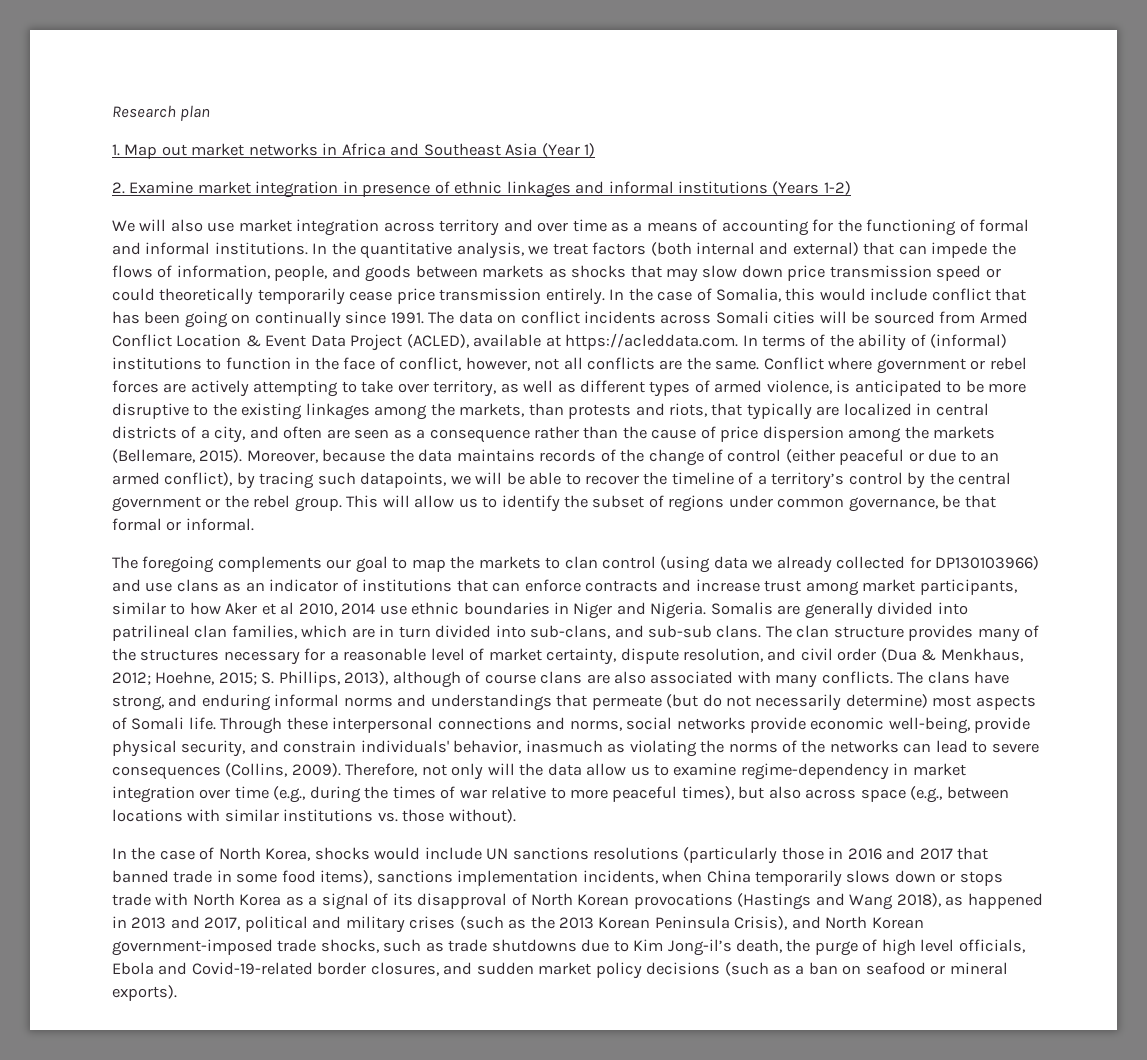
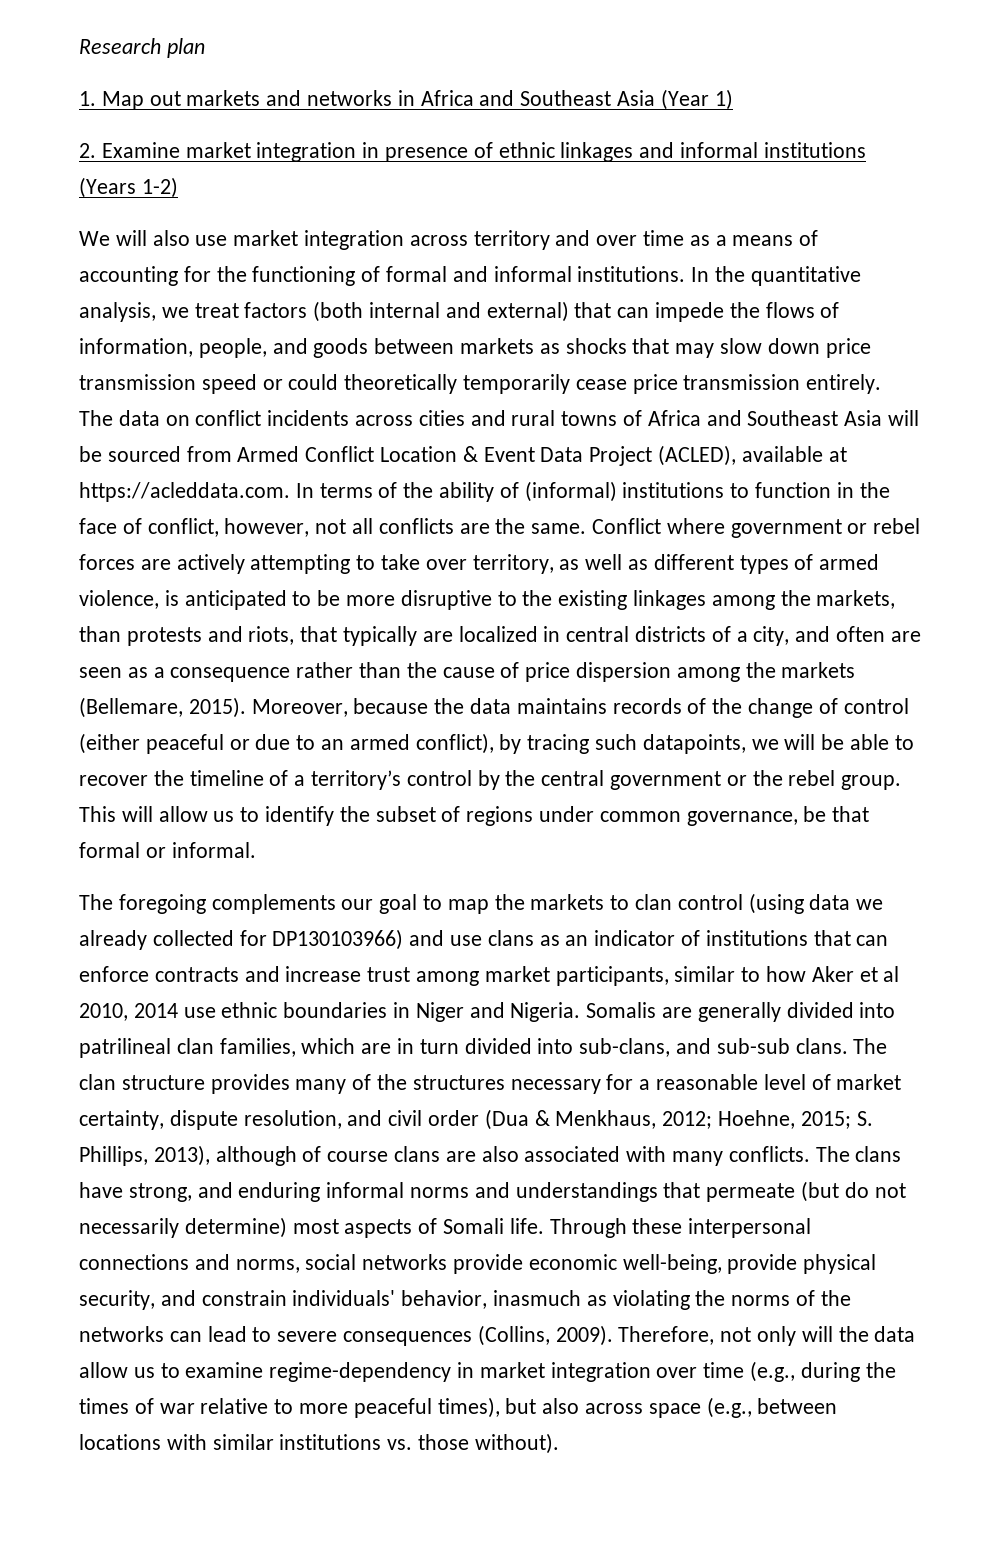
[191,143,245,156] market -> [186,90,302,106] markets and
[609,288,1027,302] [112,311,424,328] In the case of Somalia, this would include conflict that has been going on continually since 1991. -> (882, 384) none
[715,311,816,324] Somali cities -> [418,410,883,426] cities and rural towns of Africa and Southeast Asia
[112,847,989,864] [112,870,1003,887] [112,893,1043,910] [112,916,924,933] [112,939,1025,956] [112,962,1008,979] [112,985,177,1001] // In the case of North Korea, shocks would include UN sanctions resolutions (particularly those in 2016 and 2017 that banned trade in some food items), sanctions implementation incidents, when China temporarily slows down or stops trade with North Korea as a signal of its disapproval of North Korean provocations (Hastings and Wang 2018), as happened in 2013 and 2017, political and military crises (such as the 2013 Korean Peninsula Crisis), and North Korean government-imposed trade shocks, such as trade shutdowns due to Kim Jong-il’s death, the purge of high level officials, Ebola and Covid-19-related border closures, and sudden market policy decisions (such as a ban on seafood or mineral exports). -> (559, 1443) none

